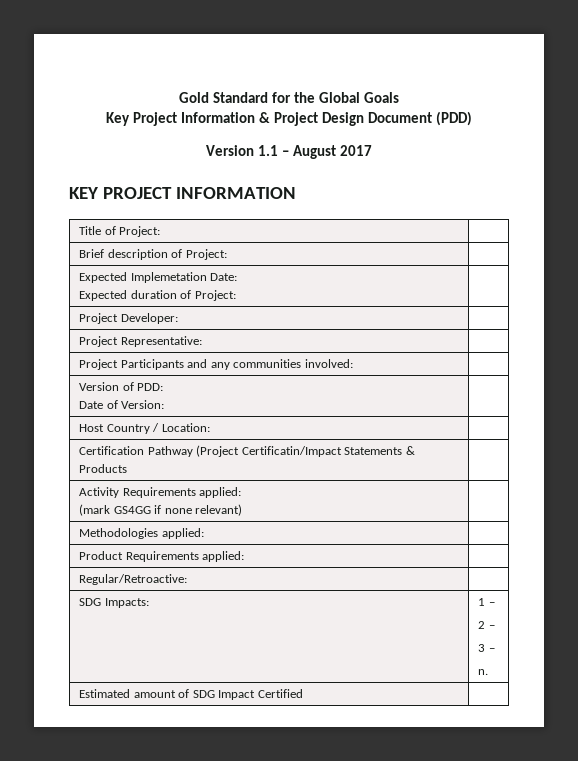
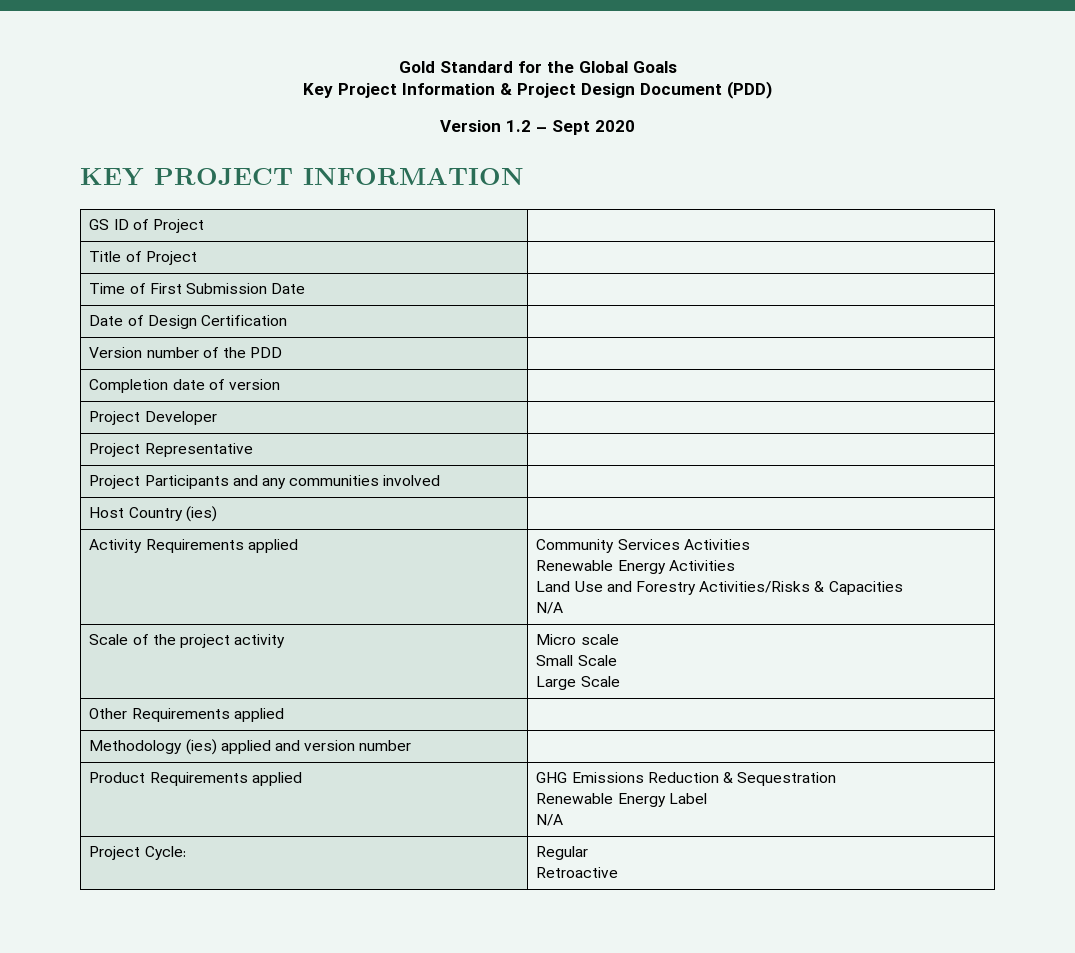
[258,145,372,159] 1.1 – August 2017 -> [506,120,635,135] 1.2 – Sept 2020
[79,226,161,237] [79,249,227,260] [79,272,238,283] [79,290,236,301] [79,313,178,324] [79,336,202,347] Title of Project: | // Brief description of Project: | // Expected Implemetation Date: // Expected duration of Project: | // Project Developer: | // Project Representative: -> [89,219,205,233] [89,251,197,265] [89,283,306,294] [89,315,288,329] [89,347,283,358] [89,379,281,393] [89,411,217,425] [89,443,253,457] GS ID of Project | // Title of Project | // Time of First Submission Date | // Date of Design Certification | // Version number of the PDD | // Completion date of version | // Project Developer | // Project Representative
[304,359,353,368] [79,382,164,391] [79,400,165,409] [79,423,210,434] [79,445,415,457] [79,464,128,473] [79,487,242,498] [79,504,243,516] [79,528,204,539] [79,551,245,562] [79,574,188,585] [79,598,149,608] [478,598,495,606] [478,621,495,629] [478,644,495,652] [478,669,489,675] [79,689,303,700] involved: | // Version of PDD: // Date of Version: | // Host Country / Location: | // Certification Pathway (Project Certificatin/Impact Statements & Products | // Activity Requirements applied: // (mark GS4GG if none relevant) | // Methodologies applied: | // Product Requirements applied: | // Regular/Retroactive: | // SDG Impacts: | 1 – // 2 – // 3 – // n. // Estimated amount of SDG Impact Certified | -> [383,475,441,486] [89,506,217,522] [89,539,298,553] [536,539,750,553] [536,560,735,574] [536,581,903,595] [536,602,564,614] [89,634,286,648] [536,634,619,645] [536,655,617,666] [536,676,620,690] [89,708,284,722] [89,739,412,755] [89,772,302,786] [536,772,837,786] [536,793,707,807] [536,814,564,826] [89,846,186,860] [536,846,589,860] [536,867,619,878] involved | // Host Country (ies) | // Activity Requirements applied | Community Services Activities // Renewable Energy Activities // Land Use and Forestry Activities/Risks & Capacities // N/A // Scale of the project activity | Micro scale // Small Scale // Large Scale // Other Requirements applied | // Methodology (ies) applied and version number | // Product Requirements applied | GHG Emissions Reduction & Sequestration // Renewable Energy Label // N/A // Project Cycle: | Regular // Retroactive

